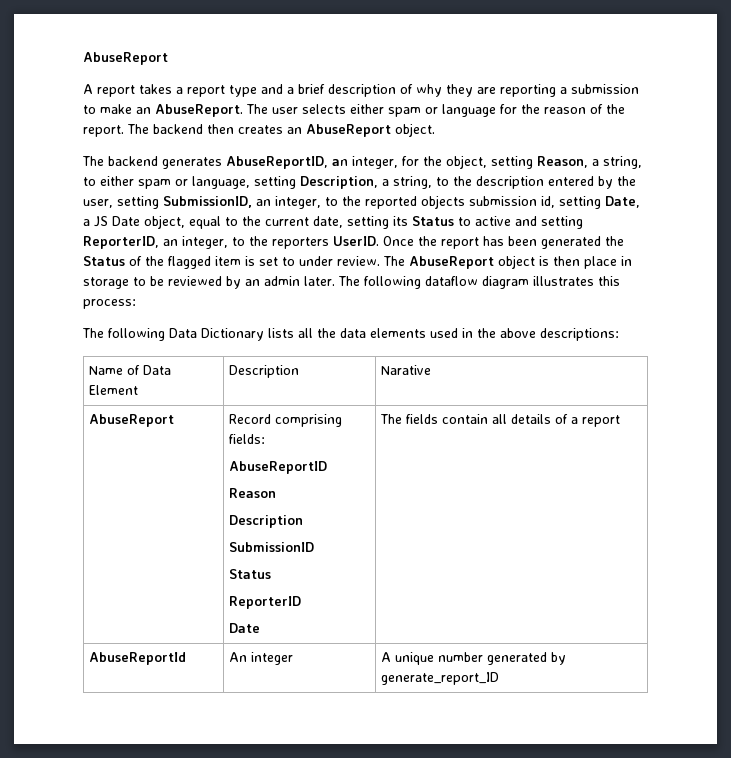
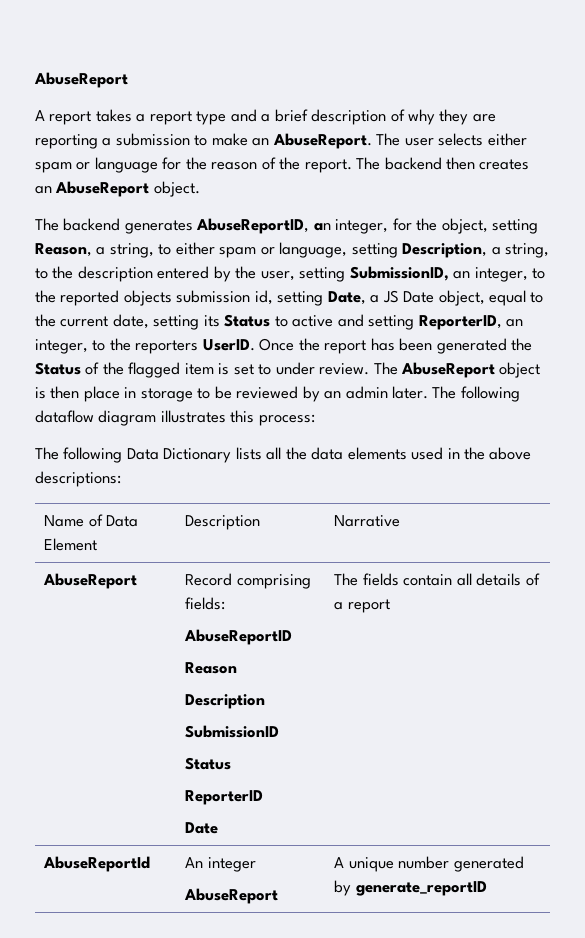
[381,365,432,375] Narative -> [334,515,401,527] Narrative
(294, 658) none -> [184,888,279,904] // AbuseReport
[381,672,500,685] generate_report_ID -> [355,881,487,896] generate_reportID

